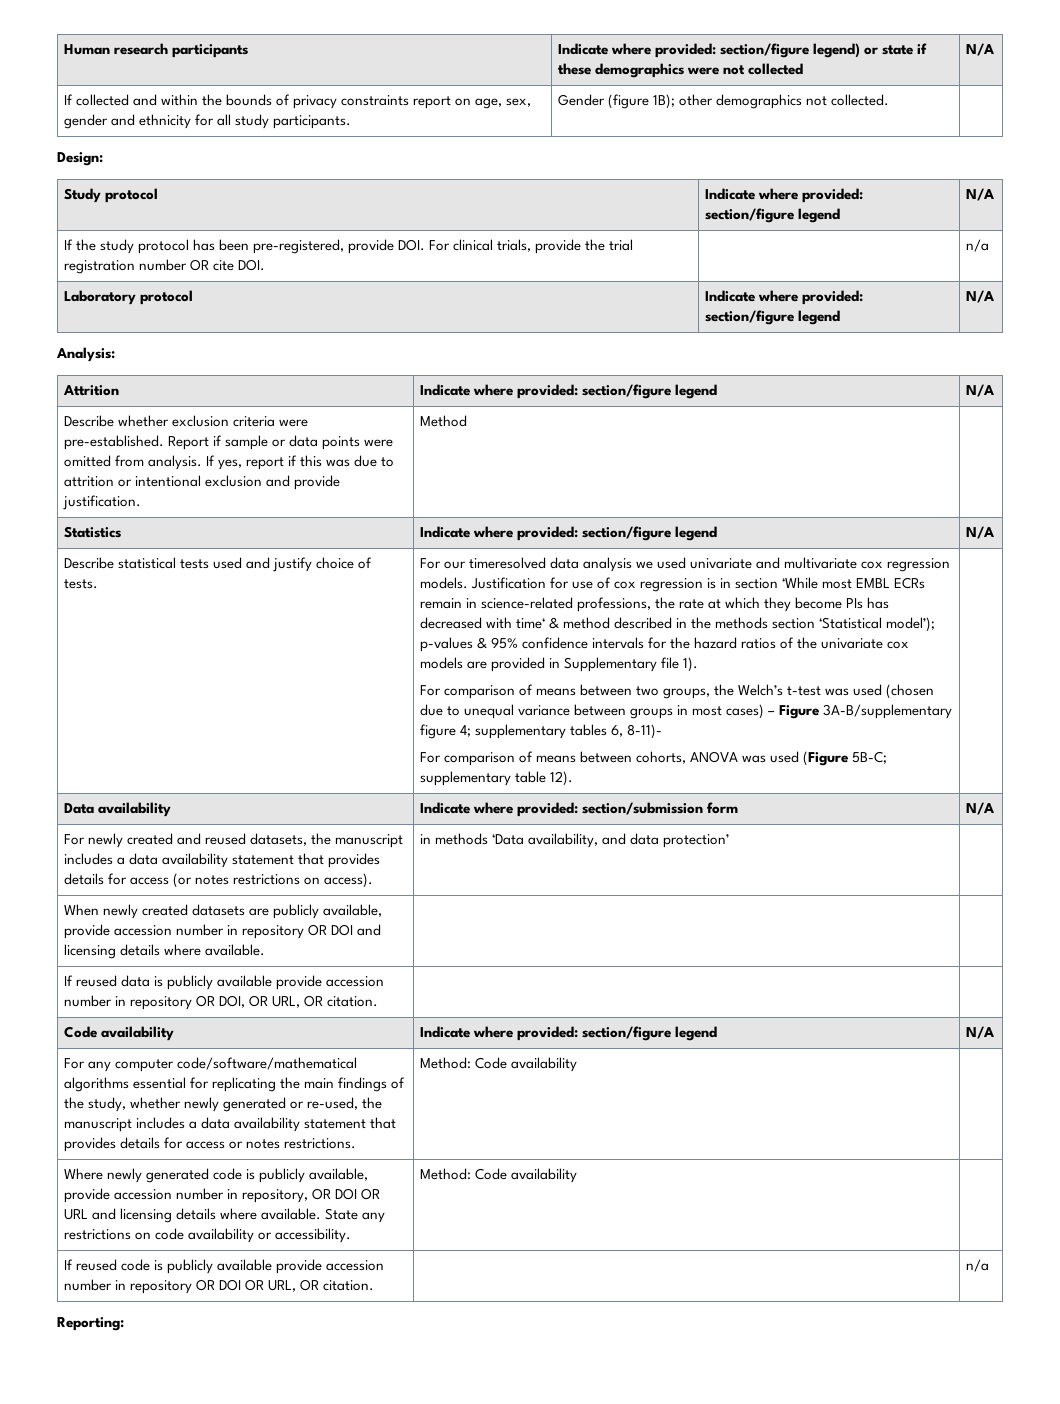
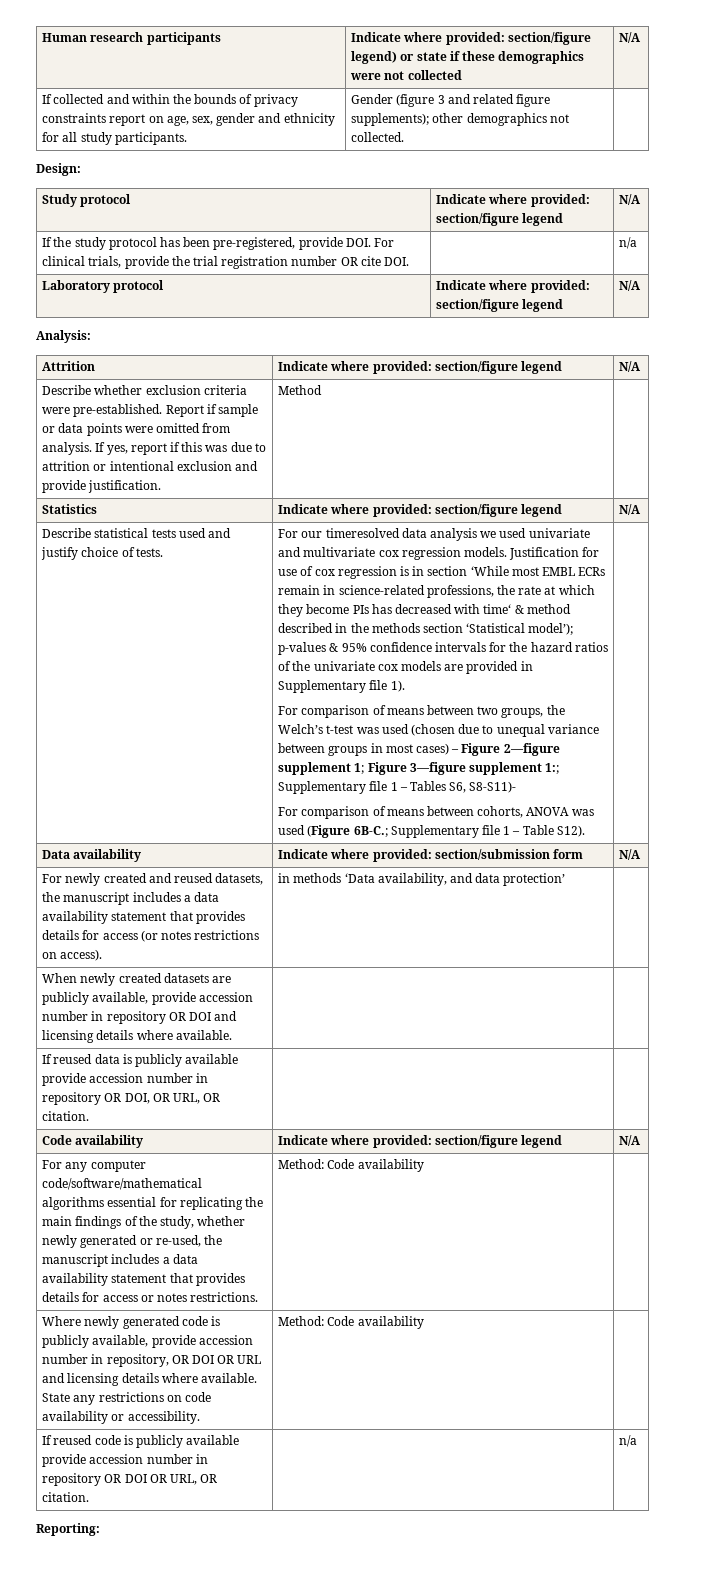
[652,94,675,109] 1B); -> [437,94,551,107] [351,113,430,126] 3 and related figure supplements);
[823,704,953,719] [419,724,662,739] 3A-B/supplementary figure 4; supplementary tables 6, 8-11)- -> [503,743,560,756] [278,762,560,775] [278,781,517,794] 2—figure supplement 1; Figure 3—figure supplement 1:; Supplementary file 1 – Tables S6, S8-S11)-
[852,751,888,764] [419,771,573,786] 5B-C; supplementary table 12). -> [353,825,585,838] 6B-C.; Supplementary file 1 – Table S12).

